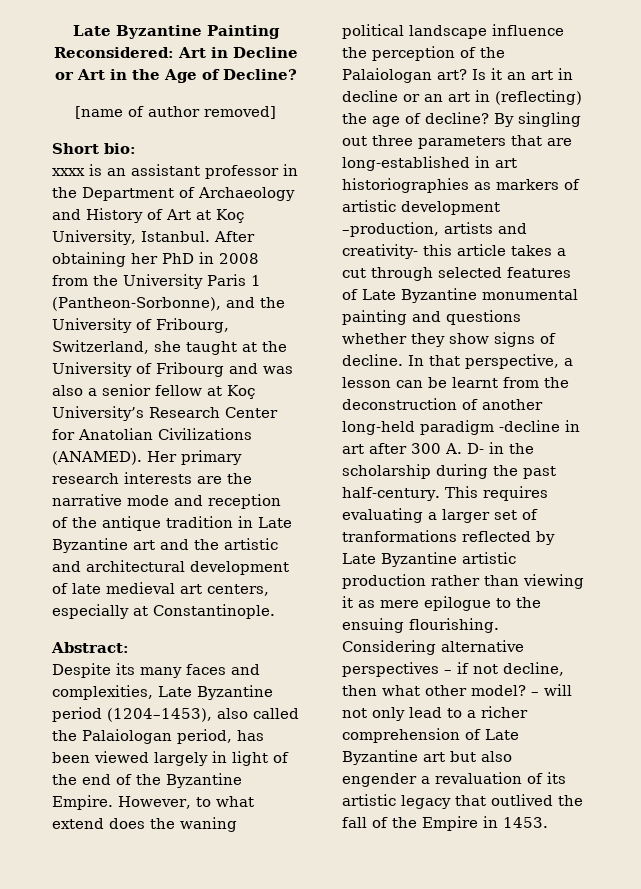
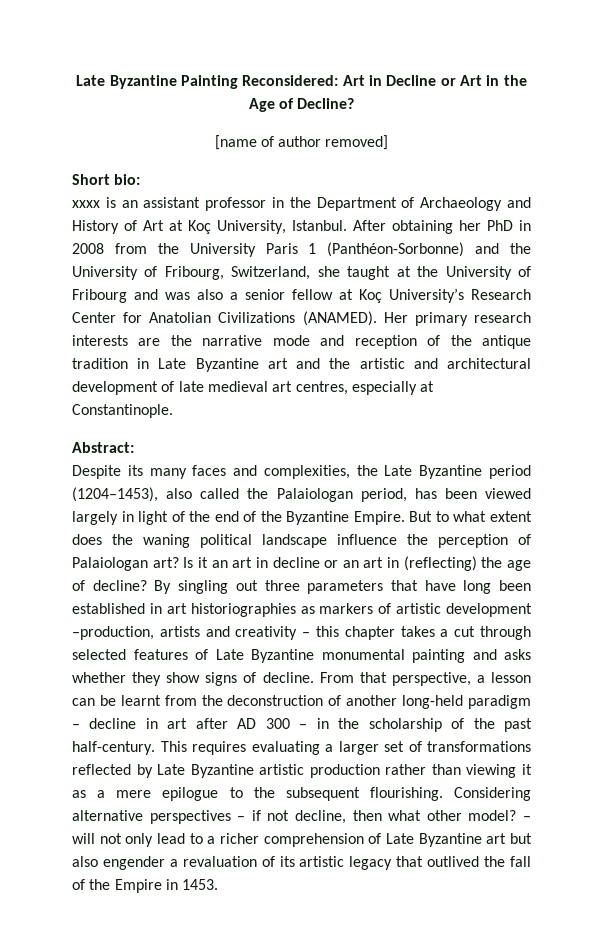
[52,297,221,311] (Pantheon-Sorbonne), -> [327,242,465,257] (Panthéon-Sorbonne)
[207,584,269,596] centers, -> [295,381,348,395] centres,
(153, 692) none -> [356,465,378,476] the
[118,796,191,809] However, -> [409,511,433,522] But
[52,818,104,829] extend -> [490,511,533,522] extent
[480,47,505,58] the -> (531, 539) none
[547,138,572,146] [342,156,470,171] are long-established -> [424,580,531,594] [72,603,145,614] have long been established
[342,244,506,259] creativity- this article -> [235,626,395,640] creativity – this chapter
[446,310,521,325] questions -> [504,649,531,660] asks
[408,355,424,366] In -> [319,672,354,683] From
[499,420,560,432] -decline -> [72,718,137,729] – decline
[411,443,484,454] 300 A. D- -> [237,718,308,729] AD 300 –
[436,464,488,479] during -> [451,718,465,729] of
[342,530,457,542] tranformations -> [427,741,531,752] transformations
(375, 604) none -> [97,790,106,798] a
[342,618,404,633] ensuing -> [285,787,360,801] subsequent

